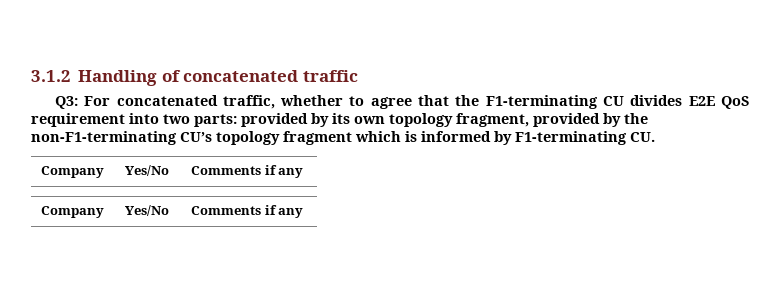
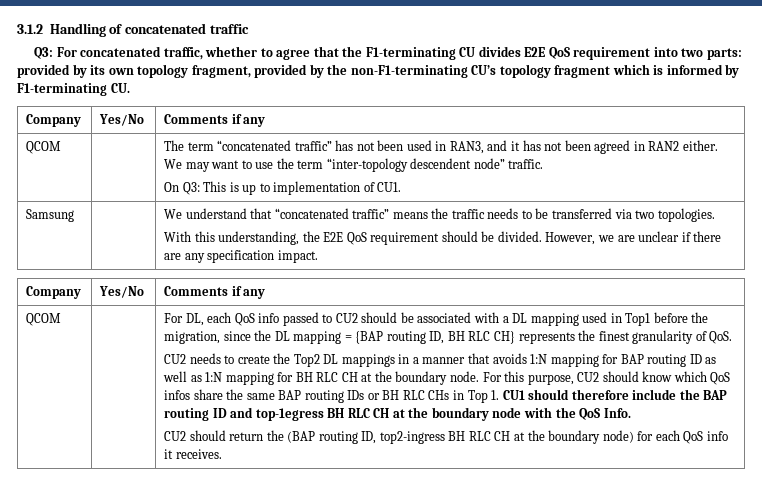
[41,206,105,218] [125,205,170,216] [191,205,304,218] // Company | Yes/No | Comments if any -> [26,141,62,154] [164,140,718,154] [164,158,544,172] [164,181,402,195] [26,209,75,222] [164,208,715,222] [164,231,722,245] [164,250,318,263] [26,286,82,299] [99,286,145,298] [164,286,266,299] [26,313,62,326] [164,312,709,326] [164,330,733,344] [164,353,717,367] [163,371,731,385] [164,389,728,403] [164,407,631,421] [164,430,728,444] [164,449,222,459] // QCOM | | The term “concatenated traffic” has not been used in RAN3, and it has not been agreed in RAN2 either. We may want to use the term “inter-topology descendent node” traffic. // On Q3: This is up to implementation of CU1. // Samsung | | We understand that “concatenated traffic” means the traffic needs to be transferred via two topologies. // With this understanding, the E2E QoS requirement should be divided. However, we are unclear if there are any specification impact. // Company | Yes/No | Comments if any // QCOM | | For DL, each QoS info passed to CU2 should be associated with a DL mapping used in Top1 before the migration, since the DL mapping = {BAP routing ID, BH RLC CH} represents the finest granularity of QoS. // CU2 needs to create the Top2 DL mappings in a manner that avoids 1:N mapping for BAP routing ID as well as 1:N mapping for BH RLC CH at the boundary node. For this purpose, CU2 should know which QoS infos share the same BAP routing IDs or BH RLC CHs in Top 1. CU1 should therefore include the BAP routing ID and top-1egress BH RLC CH at the boundary node with the QoS Info. // CU2 should return the (BAP routing ID, top2-ingress BH RLC CH at the boundary node) for each QoS info it receives.

